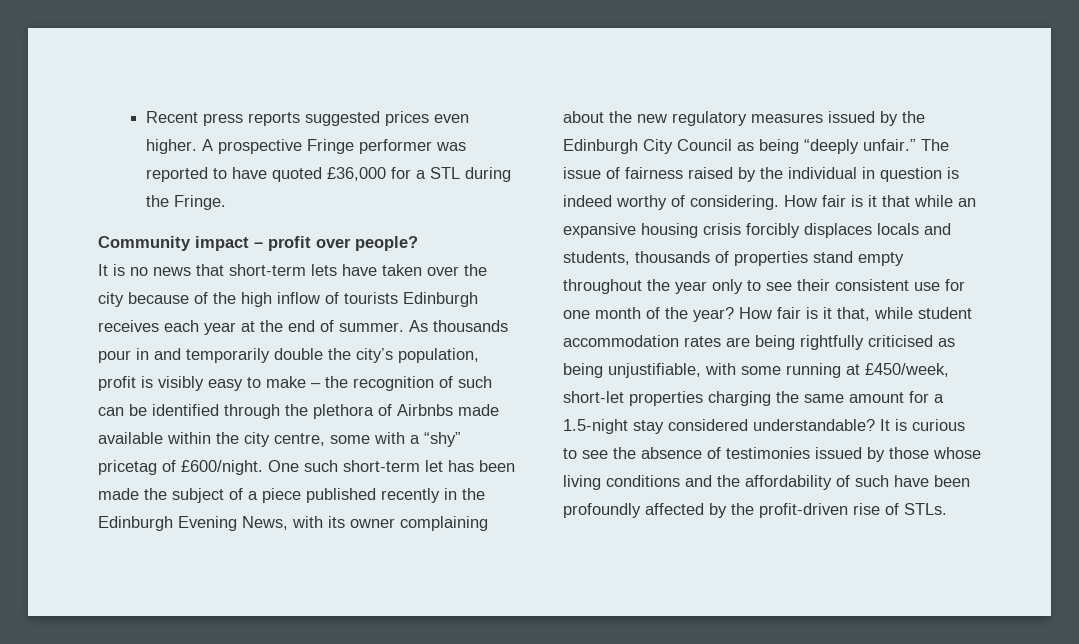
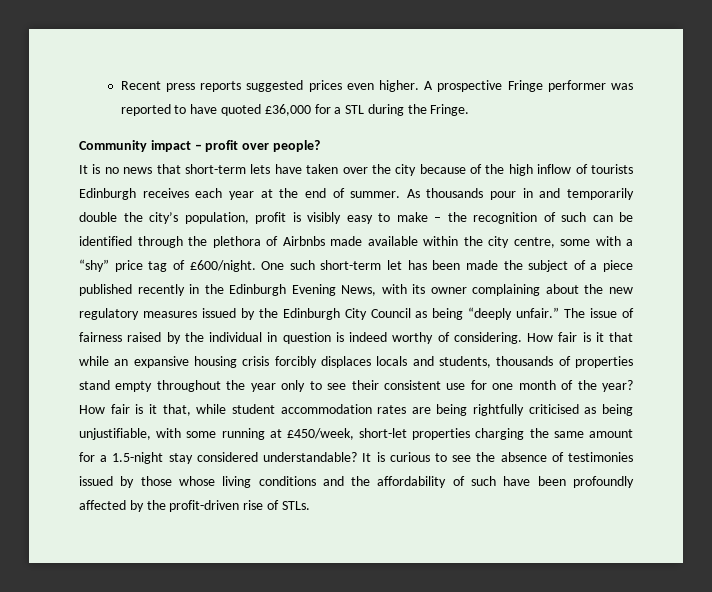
[98,460,157,475] pricetag -> [114,260,168,272] price tag

